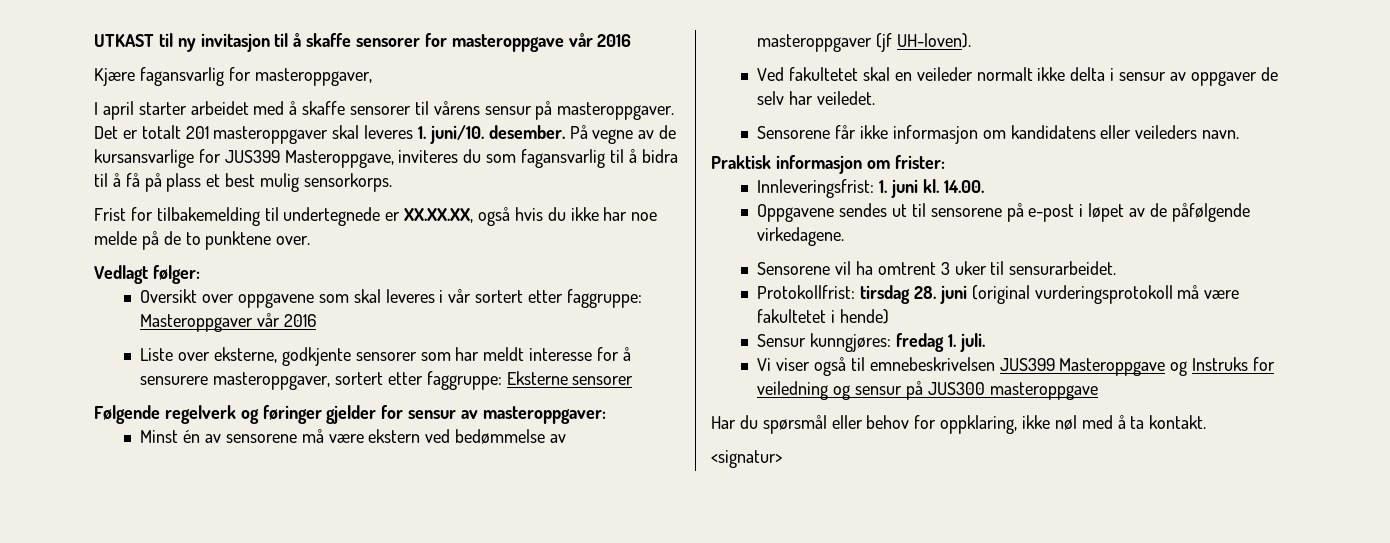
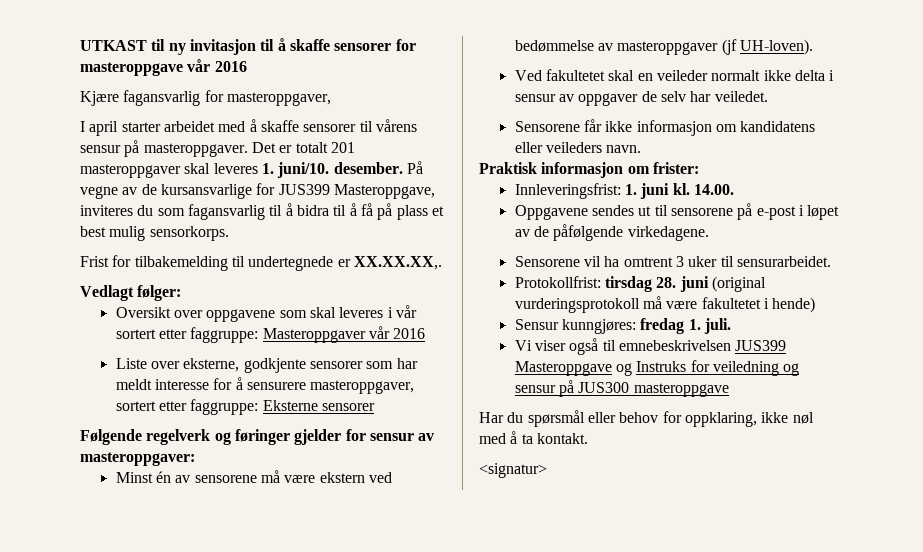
[404,207,658,226] [94,231,311,250] XX.XX.XX, også hvis du ikke har noe melde på de to punktene over. -> [353,256,442,270] XX.XX.XX,.

